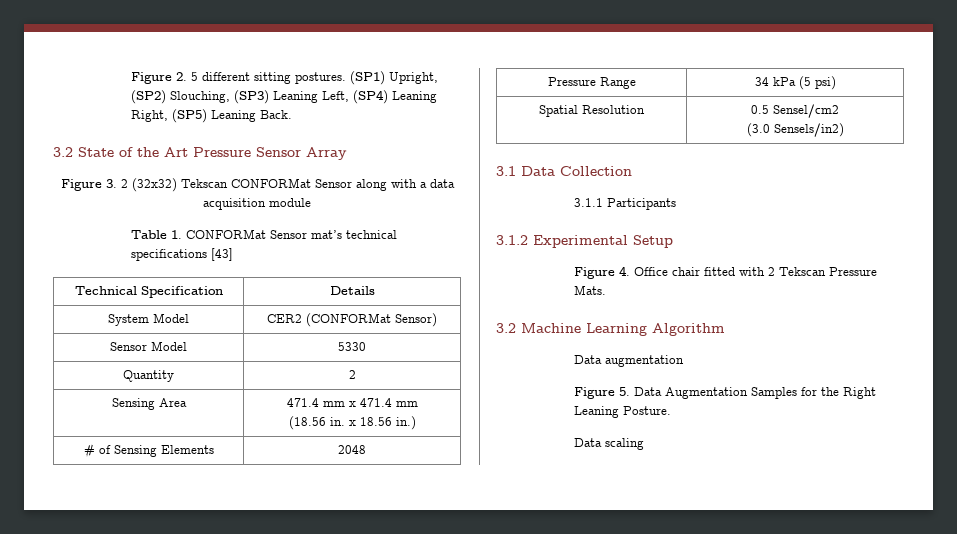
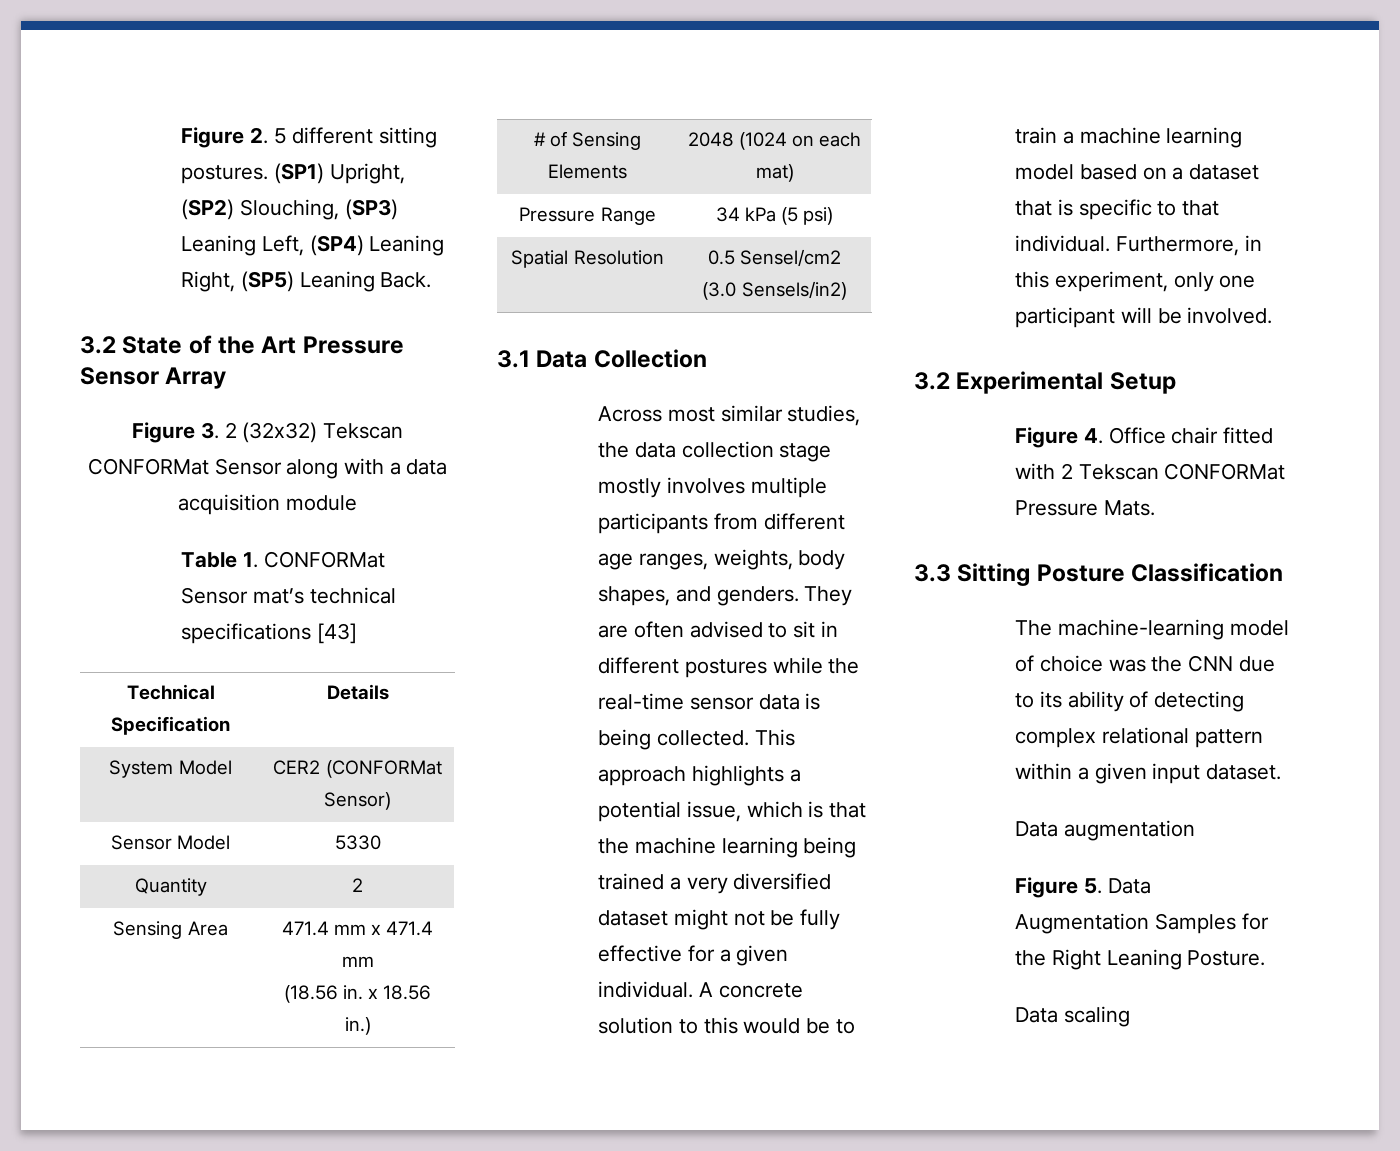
(366, 449) none -> [738,132,862,150] [755,164,794,182] (1024 on each mat)
[574,198,677,210] [496,235,528,245] 3.1.1 Participants // 3.1.2 -> [598,405,861,426] [598,441,832,462] [598,477,827,498] [598,513,845,534] [598,549,846,570] [598,586,853,606] [598,621,838,638] [598,657,860,678] [598,693,821,710] [598,729,795,750] [598,765,801,786] [598,801,866,822] [598,837,857,858] [598,873,832,894] [598,909,840,930] [598,945,789,966] [598,981,803,998] [598,1017,855,1034] [1015,127,1243,148] [1015,164,1259,180] [1015,199,1219,220] [1015,235,1262,256] [1015,271,1256,292] [1015,307,1273,328] [914,372,950,390] Across most similar studies, the data collection stage mostly involves multiple participants from different age ranges, weights, body shapes, and genders. They are often advised to sit in different postures while the real-time sensor data is being collected. This approach highlights a potential issue, which is that the machine learning being trained a very diversified dataset might not be fully effective for a given individual. A concrete solution to this would be to train a machine learning model based on a dataset that is specific to that individual. Furthermore, in this experiment, only one participant will be involved. // 3.2
(827, 271) none -> [1164,463,1286,480] CONFORMat
[496,323,725,336] 3.2 Machine Learning Algorithm -> [914,563,1284,586] [1015,619,1289,640] [1015,655,1275,672] [1015,691,1244,712] [1015,727,1263,748] [1015,763,1281,784] 3.3 Sitting Posture Classification // The machine-learning model of choice was the CNN due to its ability of detecting complex relational pattern within a given input dataset.

